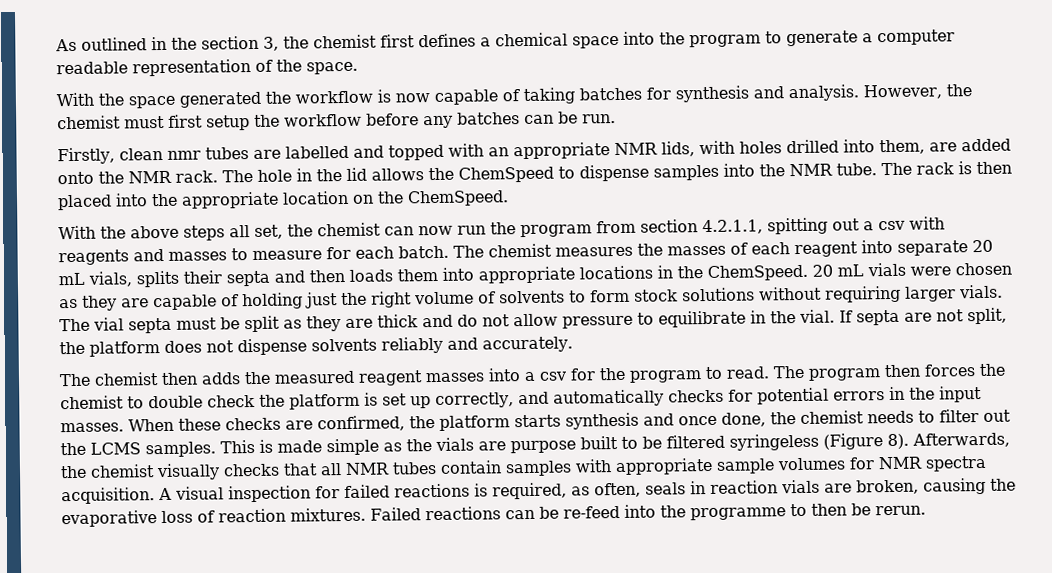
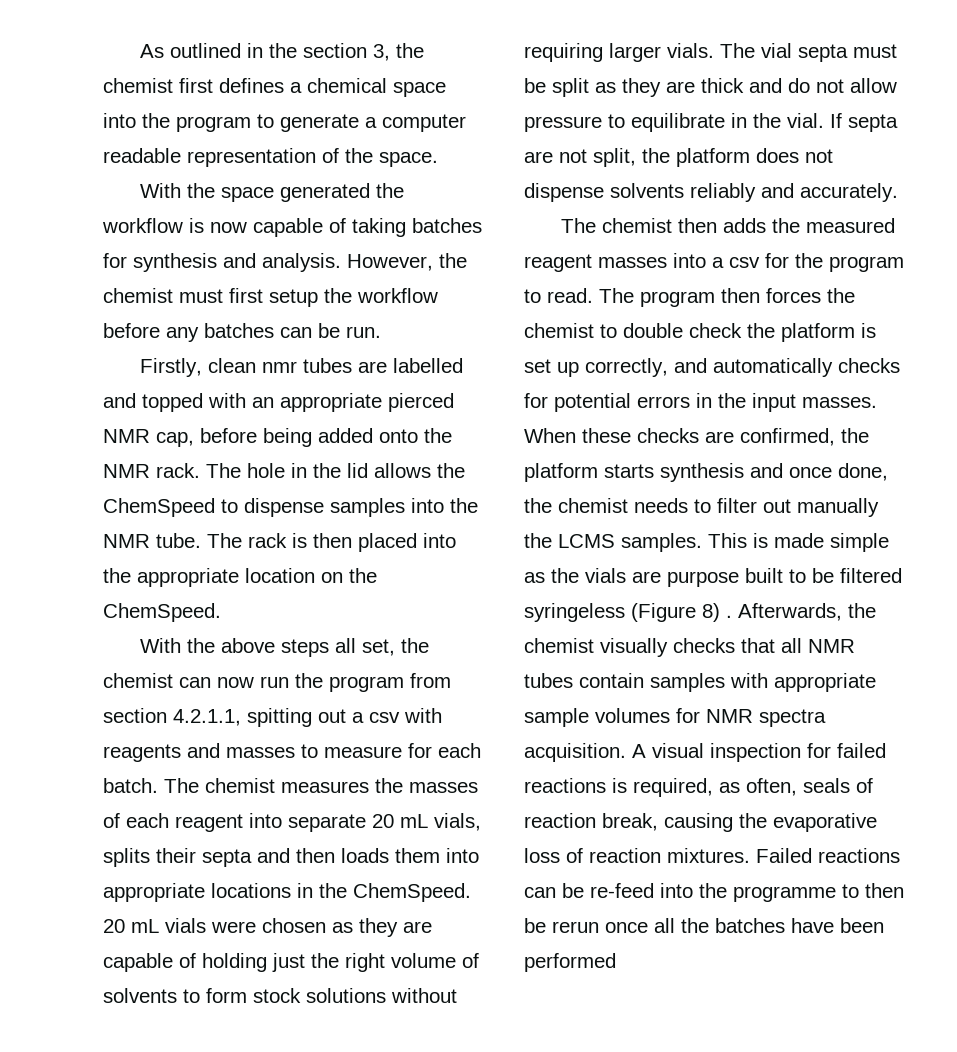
[613,139,957,157] NMR lids, with holes drilled into them, are -> [388,393,454,412] [103,428,312,447] pierced NMR cap, before being
(1011, 415) none -> [797,498,879,517] manually
[887,433,909,450] 8). -> [702,603,732,622] 8) .
[690,479,919,495] in reaction vials are broken, -> [856,778,873,793] [524,813,658,831] of reaction break,
[874,505,926,516] rerun. -> [552,918,884,933] [524,953,616,972] rerun once all the batches have been performed

